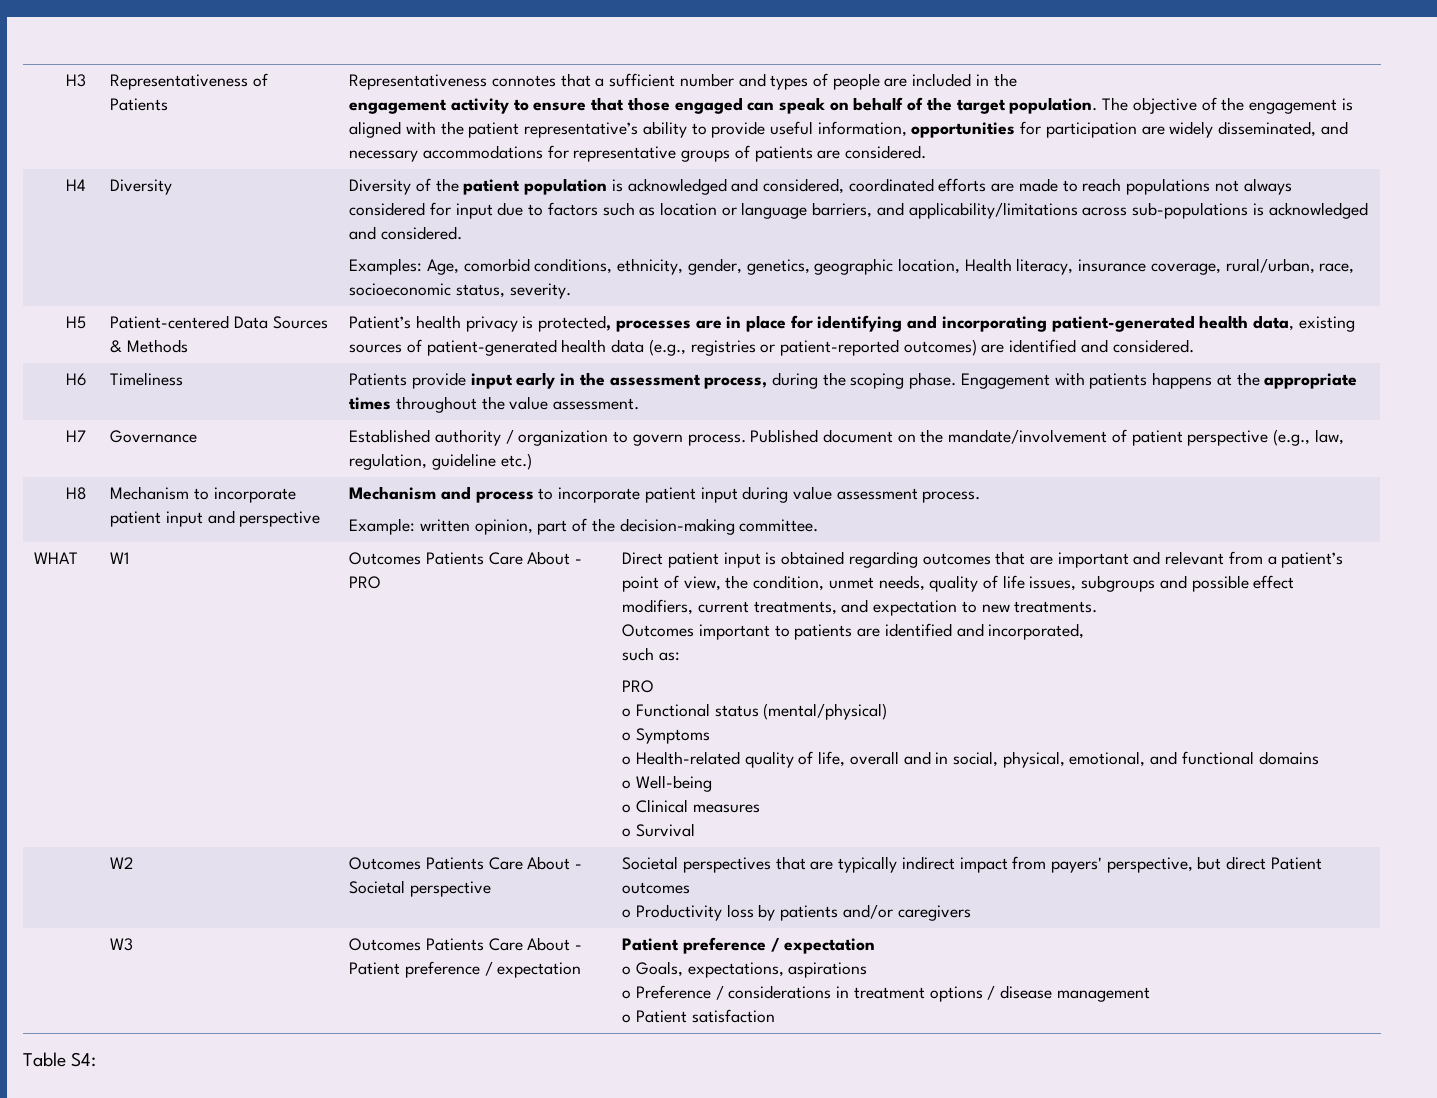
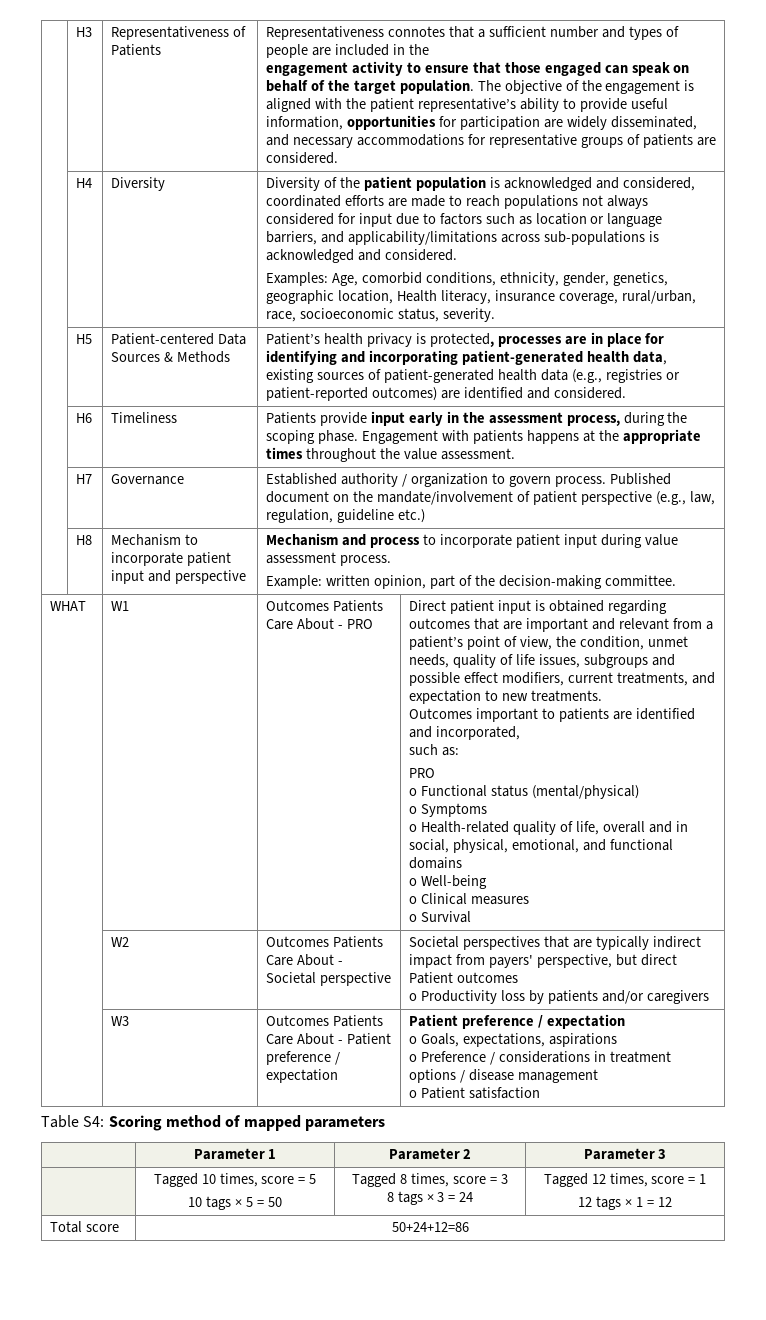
(97, 1059) none -> [108,1115,385,1131] [193,1148,277,1160] [388,1148,472,1160] [583,1148,667,1160] [153,1173,317,1187] [188,1196,282,1210] [352,1173,508,1187] [386,1191,474,1205] [543,1173,707,1187] [578,1196,672,1210] [50,1221,120,1233] [391,1222,469,1232] Scoring method of mapped parameters // | Parameter 1 | Parameter 2 | Parameter 3 // | Tagged 10 times, score = 5 // 10 tags × 5 = 50 | Tagged 8 times, score = 3 // 8 tags × 3 = 24 | Tagged 12 times, score = 1 // 12 tags × 1 = 12 // Total score | 50+24+12=86

